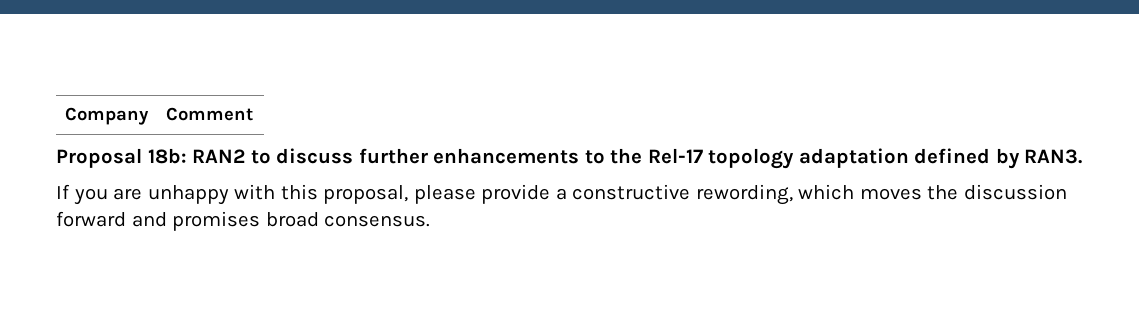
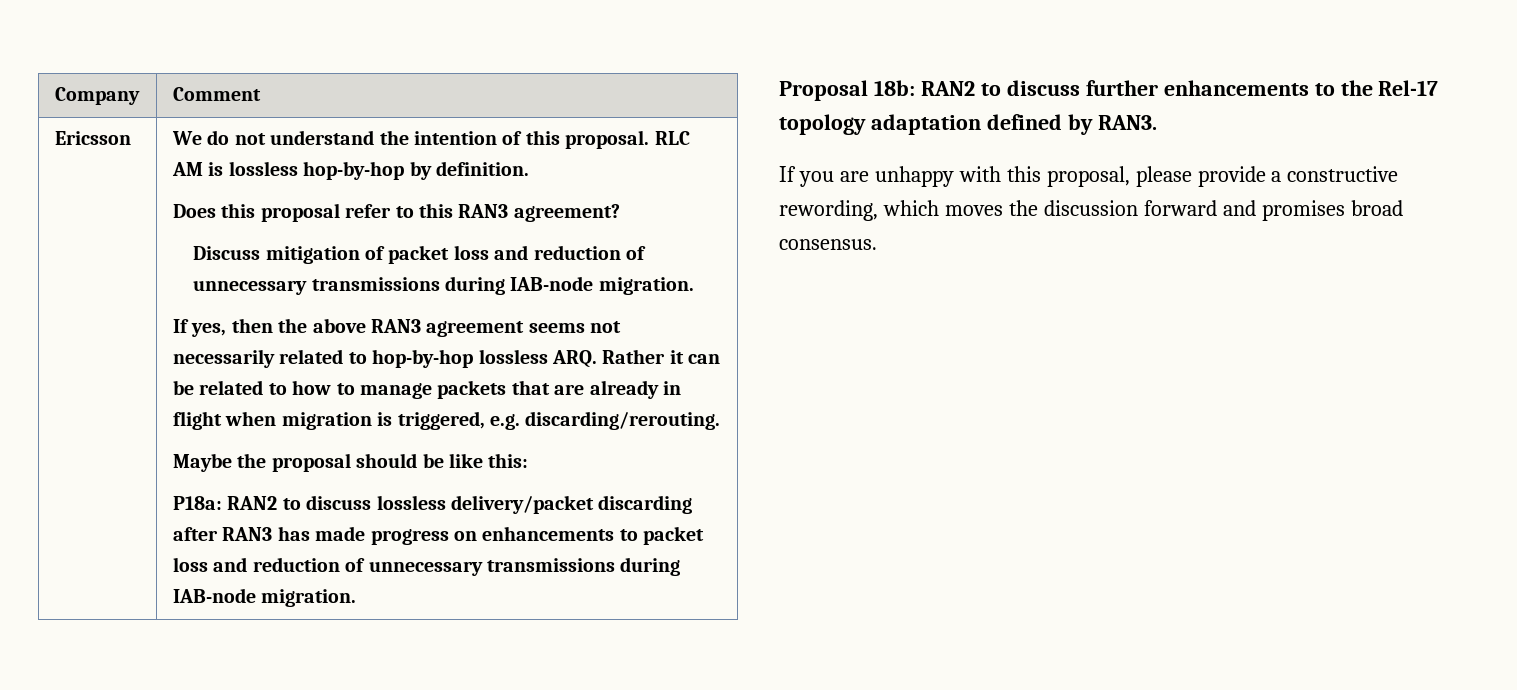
(253, 114) none -> [54,131,131,145] [171,130,690,149] [171,161,529,180] [172,203,620,222] [193,245,646,264] [193,276,694,295] [172,318,622,337] [172,349,721,368] [172,380,681,399] [172,411,721,430] [172,453,529,472] [172,495,693,514] [172,526,705,545] [172,557,681,576] [172,588,357,607] // Ericsson | We do not understand the intention of this proposal. RLC AM is lossless hop-by-hop by definition. // Does this proposal refer to this RAN3 agreement? // Discuss mitigation of packet loss and reduction of unnecessary transmissions during IAB-node migration. // If yes, then the above RAN3 agreement seems not necessarily related to hop-by-hop lossless ARQ. Rather it can be related to how to manage packets that are already in flight when migration is triggered, e.g. discarding/rerouting. // Maybe the proposal should be like this: // P18a: RAN2 to discuss lossless delivery/packet discarding after RAN3 has made progress on enhancements to packet loss and reduction of unnecessary transmissions during IAB-node migration.

